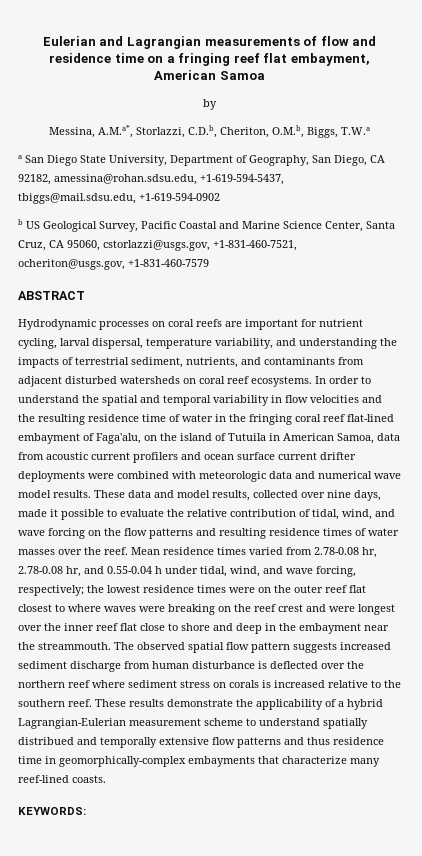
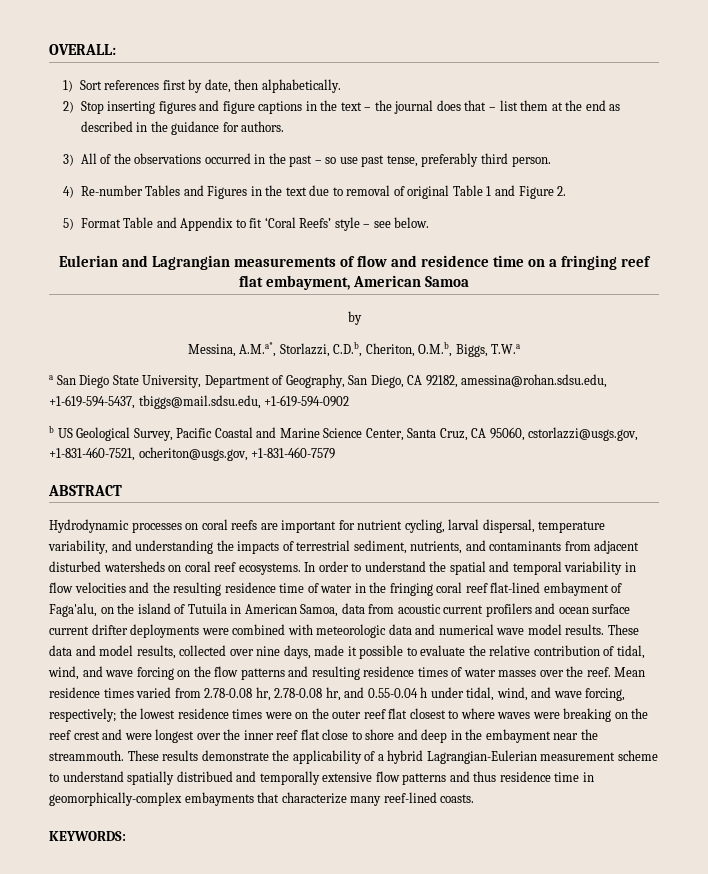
(42, 41) none -> [49,44,116,55] [63,79,341,93] [63,100,621,114] [80,121,285,135] [63,153,551,167] [63,185,567,199] [63,217,430,231] OVERALL: // 1) Sort references first by date, then alphabetically. // 2) Stop inserting figures and figure captions in the text – the journal does that – list them at the end as described in the guidance for authors. // 3) All of the observations occurred in the past – so use past tense, preferably third person. // 4) Re-number Tables and Figures in the text due to removal of original Table 1 and Figure 2. // 5) Format Table and Appendix to fit ‘Coral Reefs’ style – see below. //
[114,642,391,653] [18,661,364,672] [18,680,401,688] [18,699,92,707] The observed spatial flow pattern suggests increased sediment discharge from human disturbance is deflected over the northern reef where sediment stress on corals is increased relative to the southern reef. -> (124, 755) none

